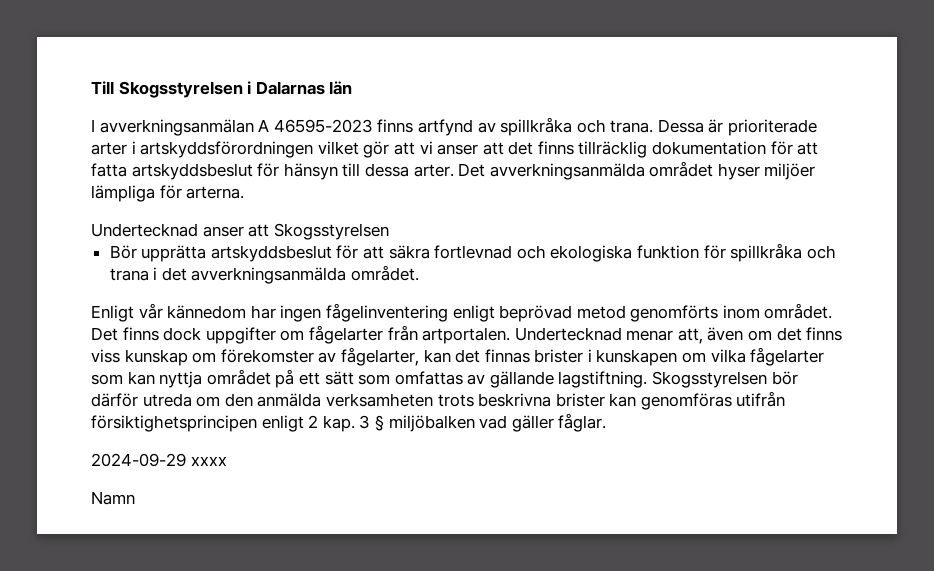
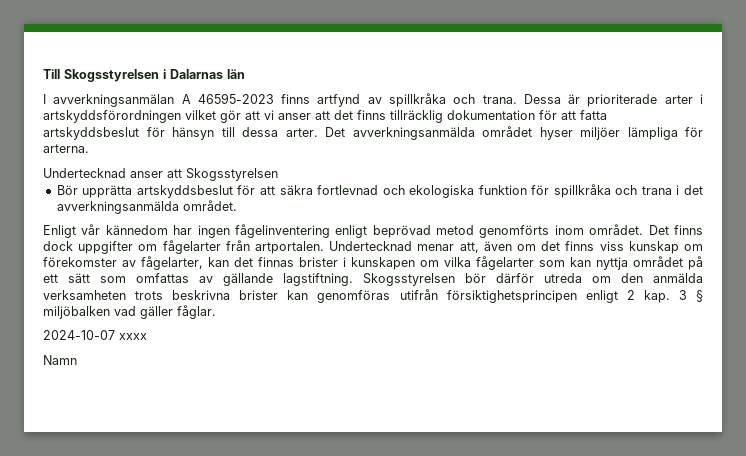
[91,453,186,467] 2024-09-29 -> [43,330,115,340] 2024-10-07

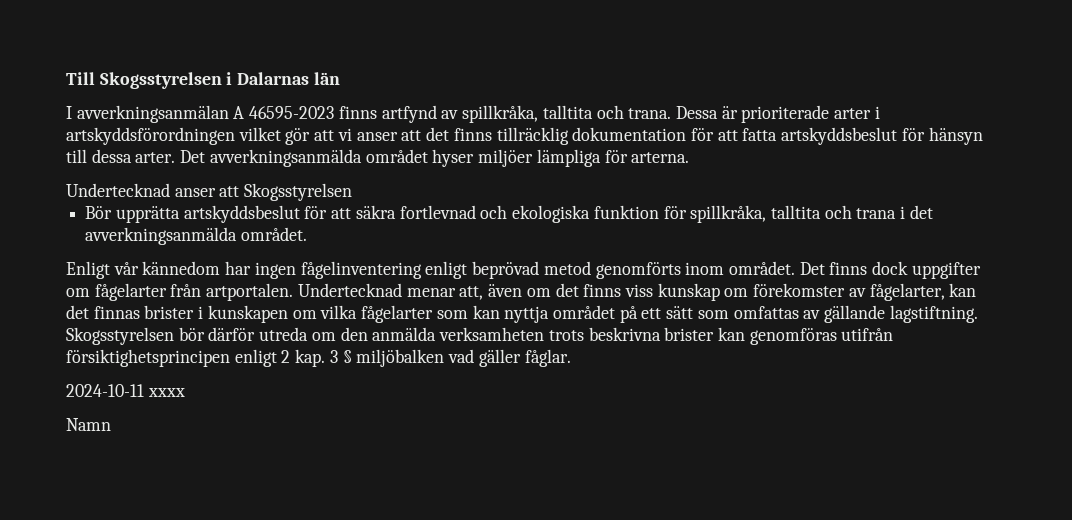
[388,93,446,107] spillkråka -> [462,105,593,123] spillkråka, talltita
[553,184,611,198] spillkråka -> [690,205,821,223] spillkråka, talltita
[43,330,115,340] 2024-10-07 -> [66,384,144,397] 2024-10-11

